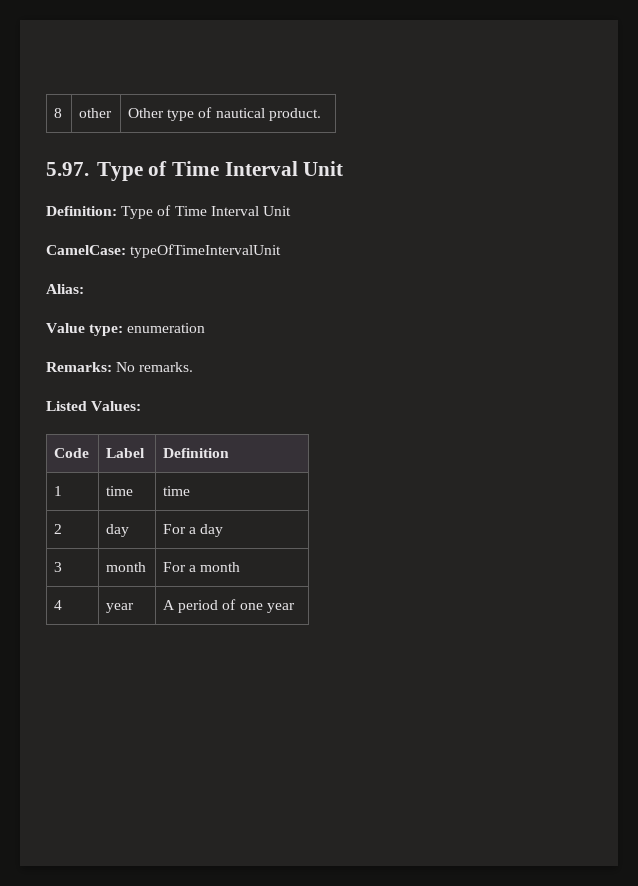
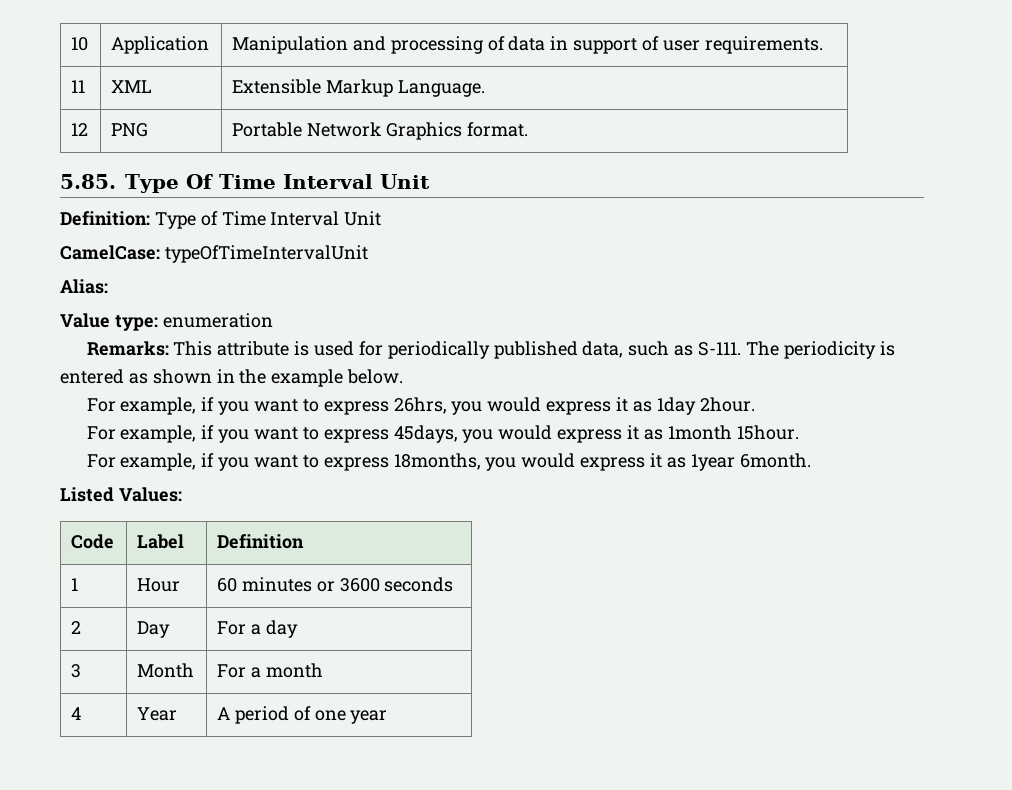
[54,108,63,118] [79,108,113,118] [128,107,321,121] [46,161,168,181] 8 | other | Other type of nautical product. // 5.97. Type of -> [71,37,89,51] [111,36,210,54] [232,36,823,54] [71,80,86,93] [111,80,153,93] [232,79,485,97] [71,123,89,136] [111,123,149,137] [232,122,528,140] [60,174,213,193] 10 | Application | Manipulation and processing of data in support of user requirements. // 11 | XML | Extensible Markup Language. // 12 | PNG | Portable Network Graphics format. // 5.85. Type Of
[116,362,194,372] No remarks. -> [173,341,895,359] [60,369,404,387] [86,397,755,415] [86,425,799,443] [86,453,811,471] This attribute is used for periodically published data, such as S-111. The periodicity is entered as shown in the example below. // For example, if you want to express 26hrs, you would express it as 1day 2hour. // For example, if you want to express 45days, you would express it as 1month 15hour. // For example, if you want to express 18months, you would express it as 1year 6month.
[106,486,134,496] [163,486,191,496] time | time -> [137,578,181,592] [217,577,454,592] Hour | 60 minutes or 3600 seconds
[106,524,130,537] day -> [137,621,171,638] Day
[106,562,147,572] month -> [137,663,195,678] Month
[106,603,135,613] year -> [137,707,178,721] Year

